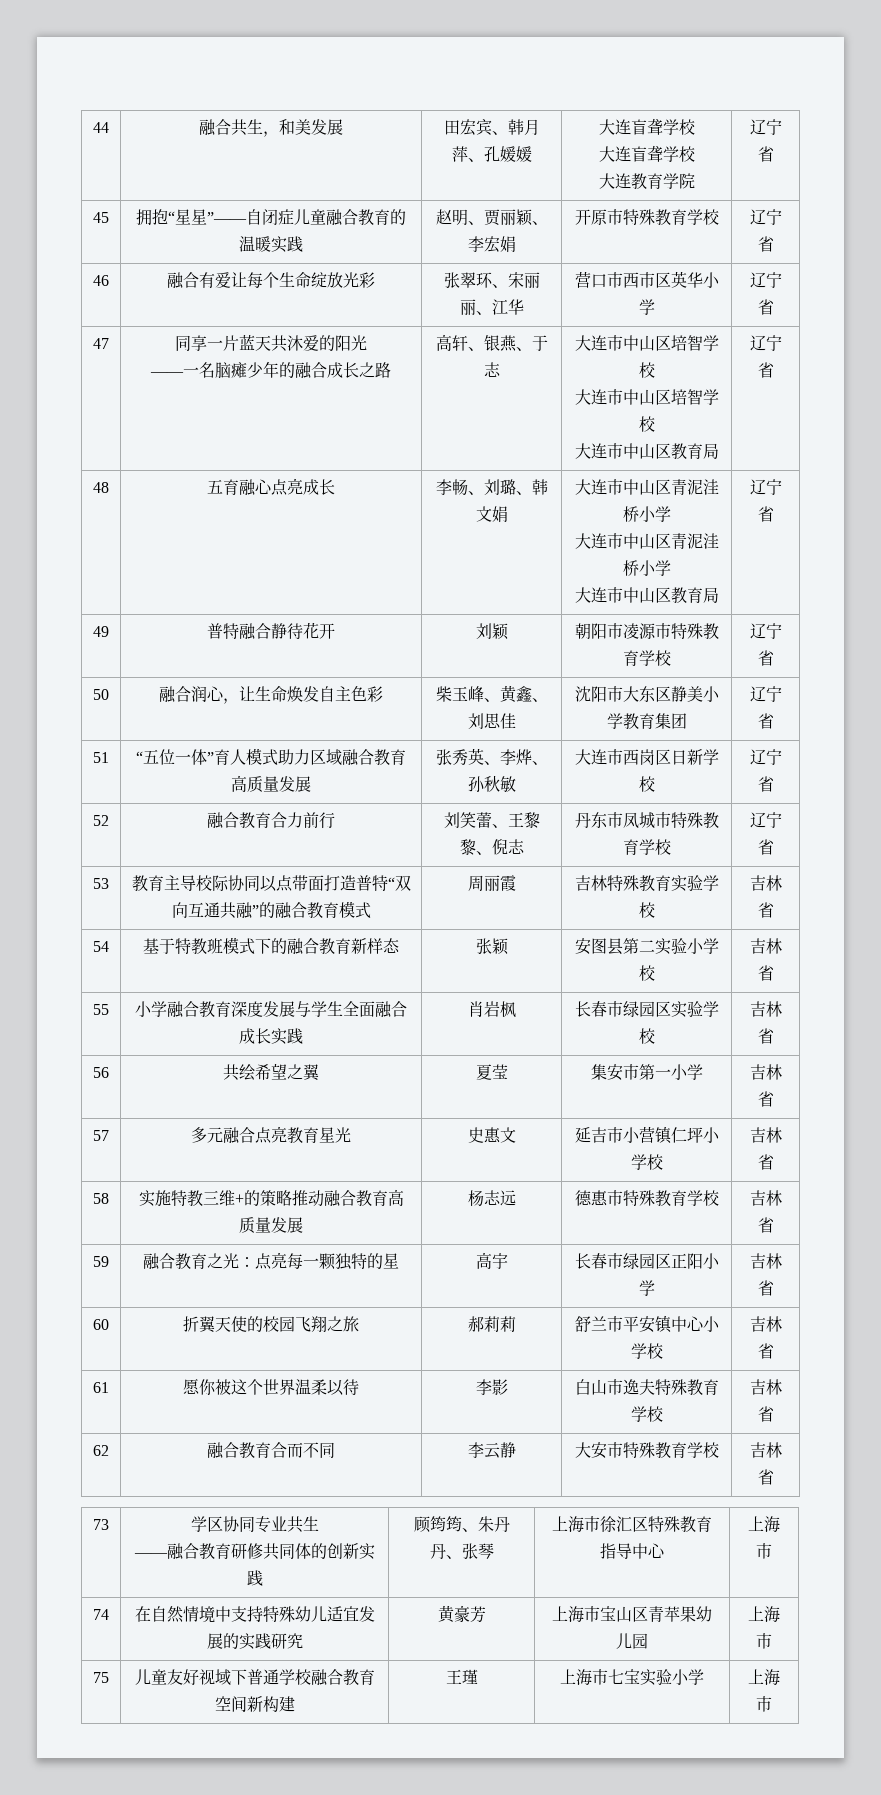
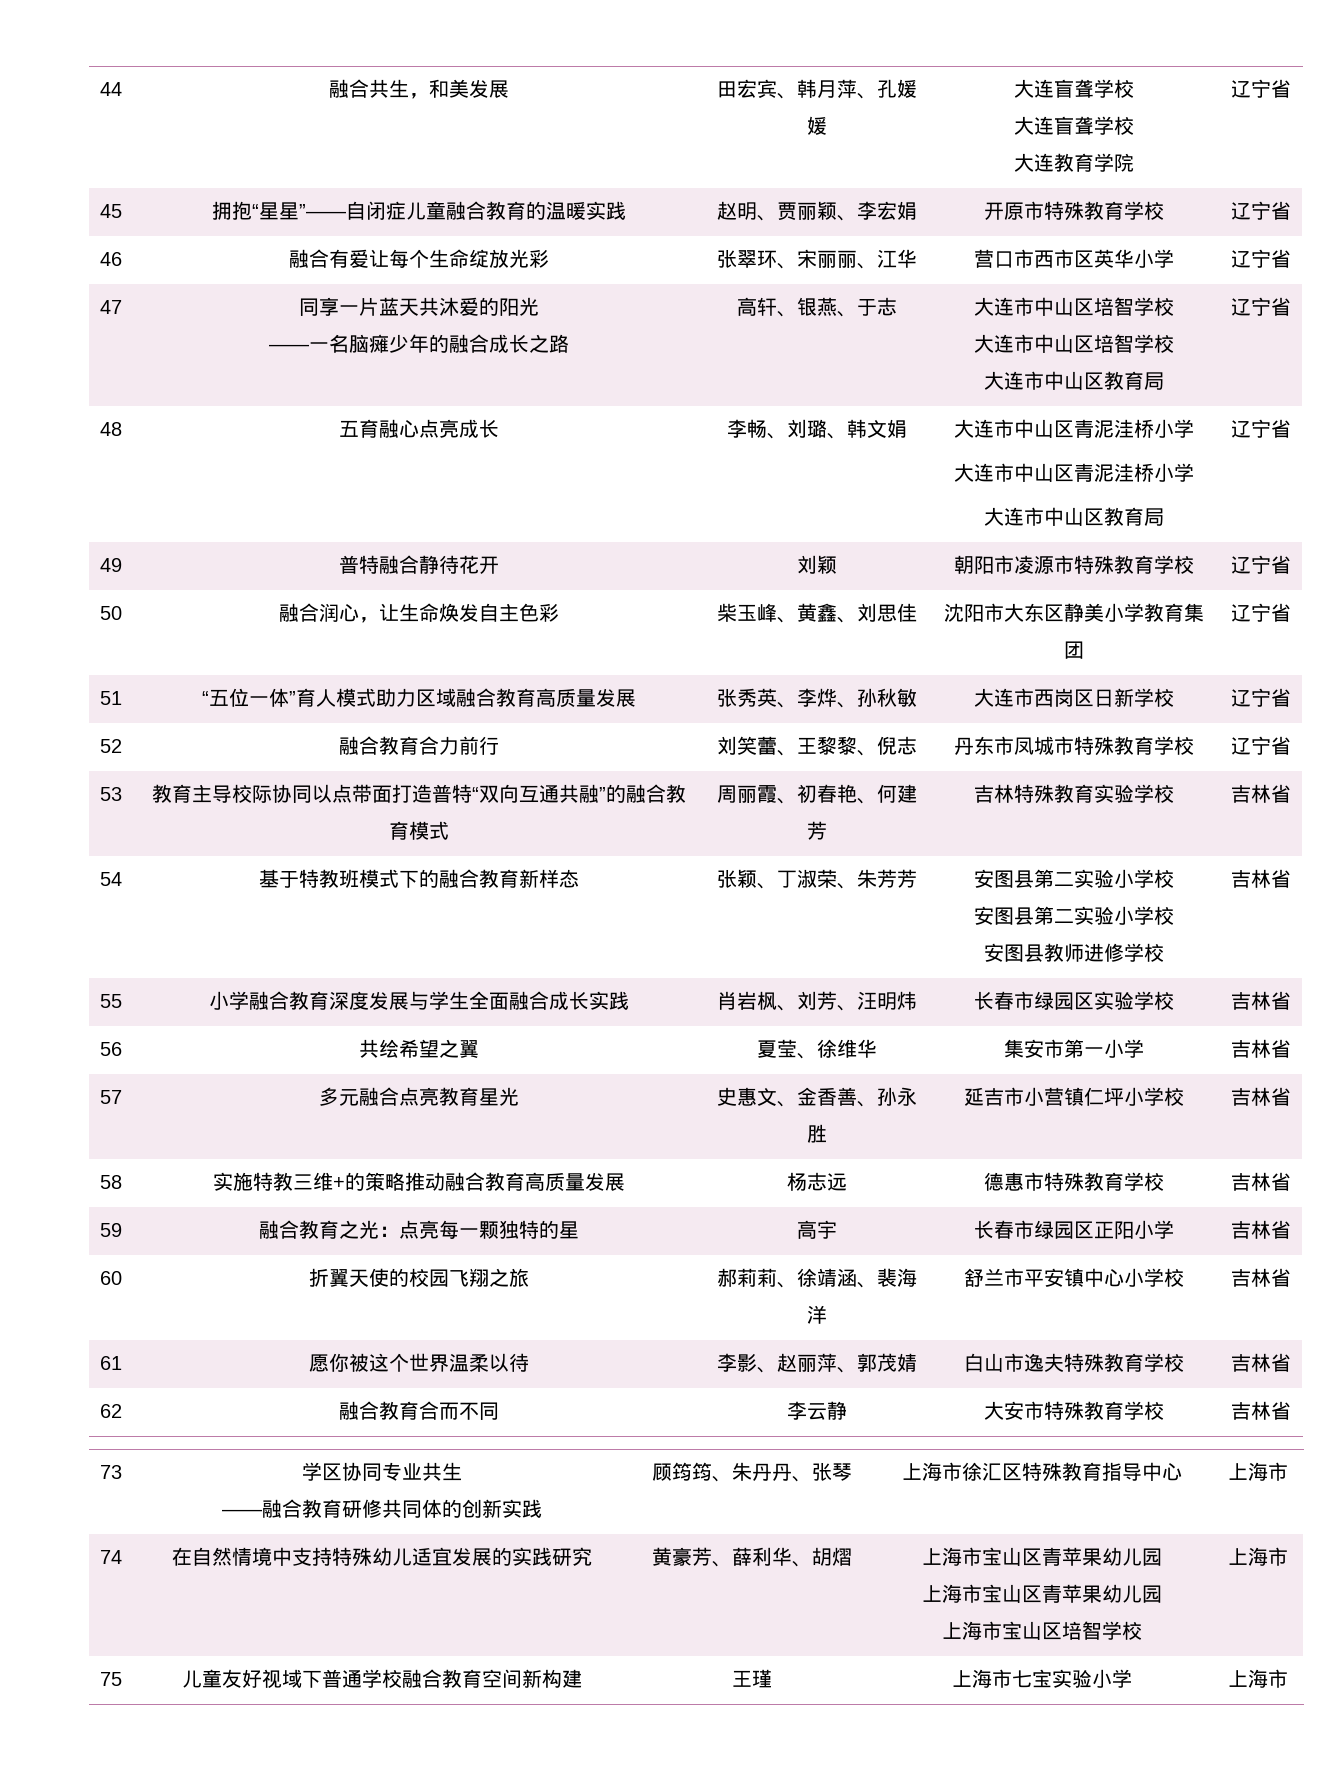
(516, 883) none -> [777,784,917,804] [807,821,827,840] 、初春艳、何建芳
[574,938,719,955] [638,965,656,981] | 安图县第二实验小学校 -> [757,869,917,889] [974,869,1174,888] [974,906,1174,925] [984,943,1164,962] 、丁淑荣、朱芳芳 | 安图县第二实验小学校 // 安图县第二实验小学校 // 安图县教师进修学校
(516, 1009) none -> [777,991,917,1011] 、刘芳、汪明炜
(508, 1071) none -> [797,1039,877,1059] 、徐维华
(516, 1135) none -> [777,1087,917,1107] [807,1124,827,1143] 、金香善、孙永胜
(516, 1324) none -> [777,1268,917,1288] [807,1305,827,1324] 、徐靖涵、裴海洋
(508, 1387) none -> [757,1353,917,1373] 、赵丽萍、郭茂婧
[552,1606,712,1623] [616,1633,648,1649] | 上海市宝山区青苹果幼儿园 -> [711,1547,852,1567] [922,1547,1162,1566] [922,1584,1162,1603] [942,1621,1142,1640] 、薛利华、胡熠 | 上海市宝山区青苹果幼儿园 // 上海市宝山区青苹果幼儿园 // 上海市宝山区培智学校

